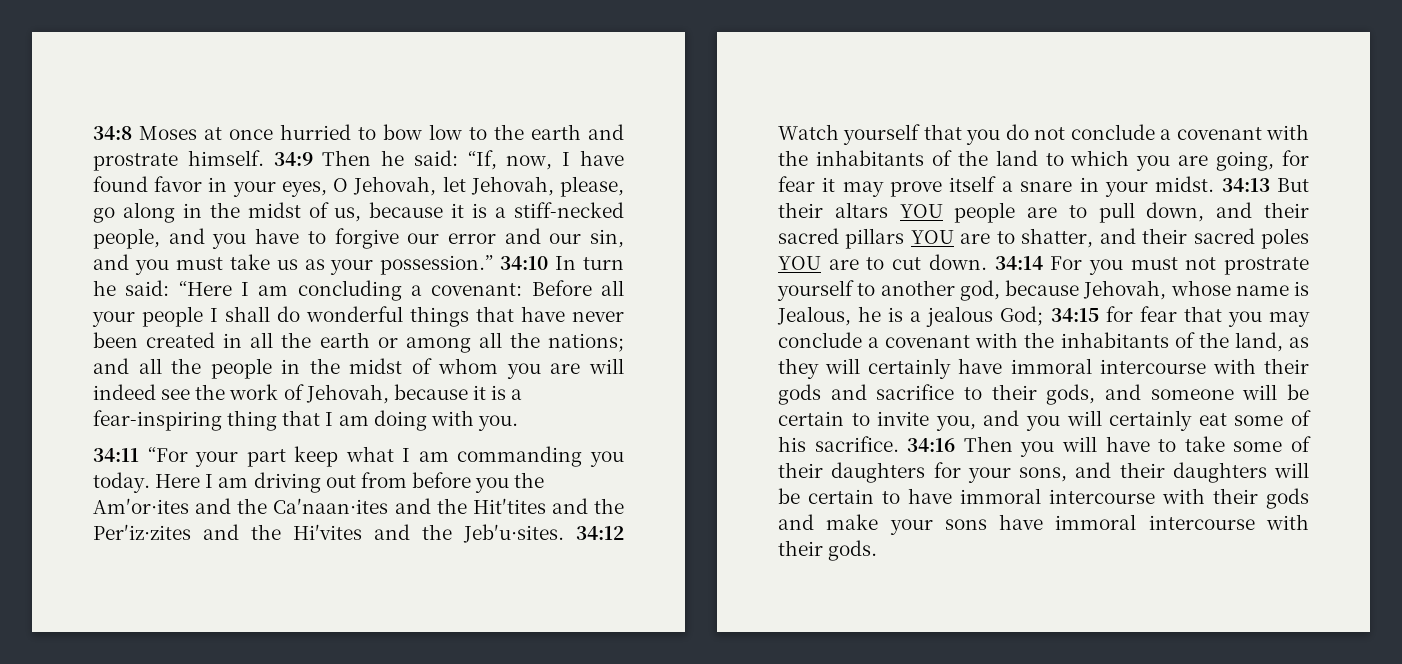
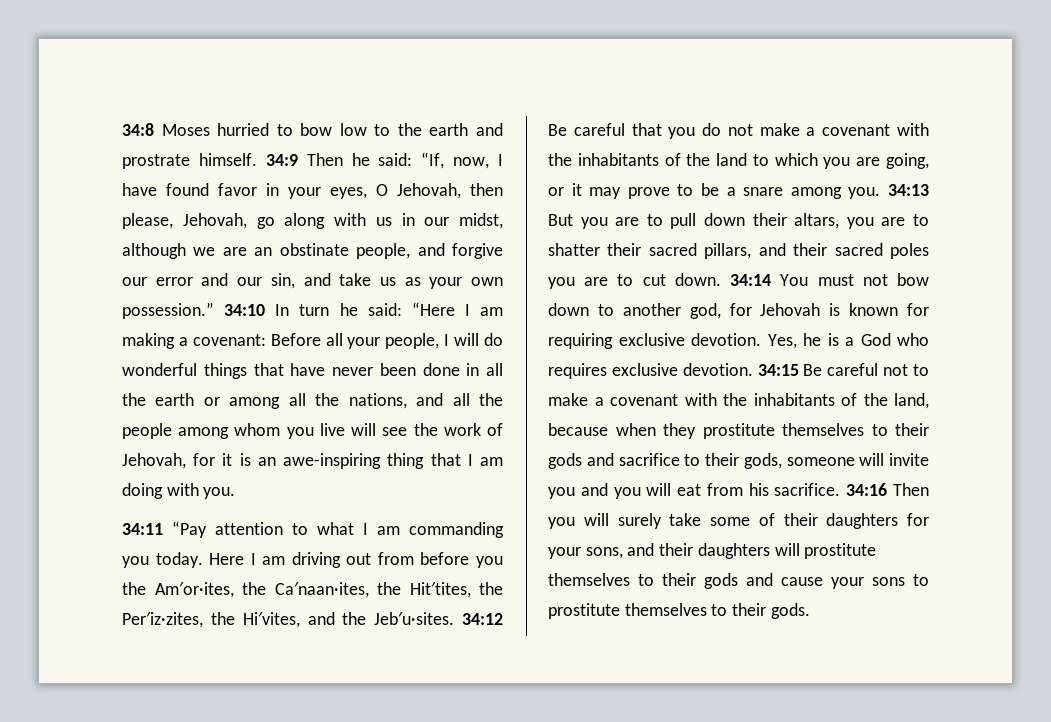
[204,127,273,140] at once -> (210, 130) none
[442,176,624,197] [93,202,625,223] [93,228,326,249] let Jehovah, please, go along in the midst of us, because it is a stiff-necked people, and you have to -> [470,183,503,196] [122,213,503,229] [122,243,445,259] then please, Jehovah, go along with us in our midst, although we are an obstinate people, and
[134,257,223,275] you must -> (331, 279) none
(374, 267) none -> [470,277,503,286] own
[297,280,402,301] concluding -> [122,333,175,349] making
[142,306,270,327] people I shall -> [385,333,480,349] people, I will
[146,332,216,348] created -> [422,363,460,376] done
[548,333,625,352] nations; -> [348,393,407,409] nations,
[281,358,625,379] [93,384,156,400] in the midst of whom you are will indeed -> [178,423,377,439] among whom you live will
[393,384,523,400] [93,410,222,431] because it is a fear-inspiring -> [193,453,382,469] for it is an awe-inspiring
[147,446,339,467] “For your part keep -> [172,521,308,538] “Pay attention to
[93,498,624,514] [93,524,362,540] Am′or·ites and the Ca′naan·ites and the Hit′tites and the Per′iz·zites and the Hi′vites -> [154,582,503,598] [122,612,300,628] Am′or·ites, the Ca′naan·ites, the Hit′tites, the Per′iz·zites, the Hi′vites,
[778,124,921,145] Watch yourself -> [548,123,625,136] Be careful
[1070,124,1155,140] conclude -> [759,123,800,136] make
[1282,150,1309,166] [778,176,815,192] for fear -> [548,187,564,196] or
[949,176,1309,197] [778,202,1309,223] [778,228,1094,249] itself a snare in your midst. 34:13 But their altars YOU people are to pull down, and their sacred pillars YOU are to shatter, -> [677,183,929,199] [548,213,929,229] [548,243,752,259] to be a snare among you. 34:13 But you are to pull down their altars, you are to shatter their sacred pillars,
[778,256,821,270] YOU -> [548,277,575,289] you
[1050,256,1309,275] [777,280,1309,301] [777,306,1310,327] [778,332,862,348] For you must not prostrate yourself to another god, because Jehovah, whose name is Jealous, he is a jealous God; 34:15 for fear that you may conclude -> [780,273,929,286] [548,303,929,319] [548,333,929,349] [548,363,929,379] [548,393,588,406] You must not bow down to another god, for Jehovah is known for requiring exclusive devotion. Yes, he is a God who requires exclusive devotion. 34:15 Be careful not to make
[1289,337,1310,348] [778,358,1256,379] as they will certainly have immoral intercourse with -> [548,423,888,439] because when they prostitute themselves to
[1105,384,1141,400] and -> (782, 461) none
[1287,384,1309,400] [778,410,1311,431] be certain to invite you, and you will certainly eat some of -> [889,453,929,466] [548,483,743,499] invite you and you will eat from
[1105,436,1177,452] have to -> [617,513,662,529] surely
[778,488,1309,509] [778,514,879,530] be certain to have immoral intercourse with their gods and make -> [804,543,877,559] [548,573,823,589] prostitute themselves to their gods and cause
[999,514,1309,530] have immoral intercourse with -> [913,574,929,586] [548,603,728,619] to prostitute themselves to

